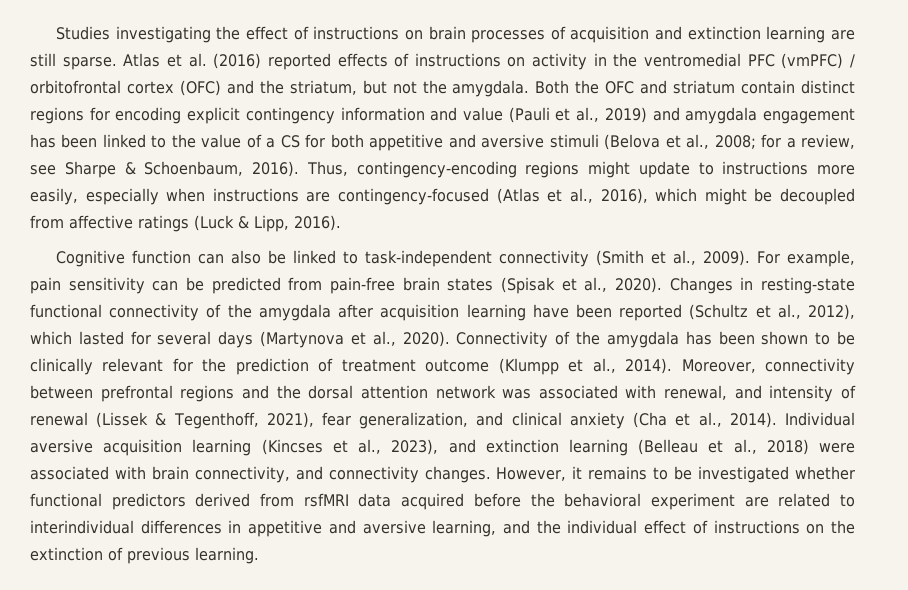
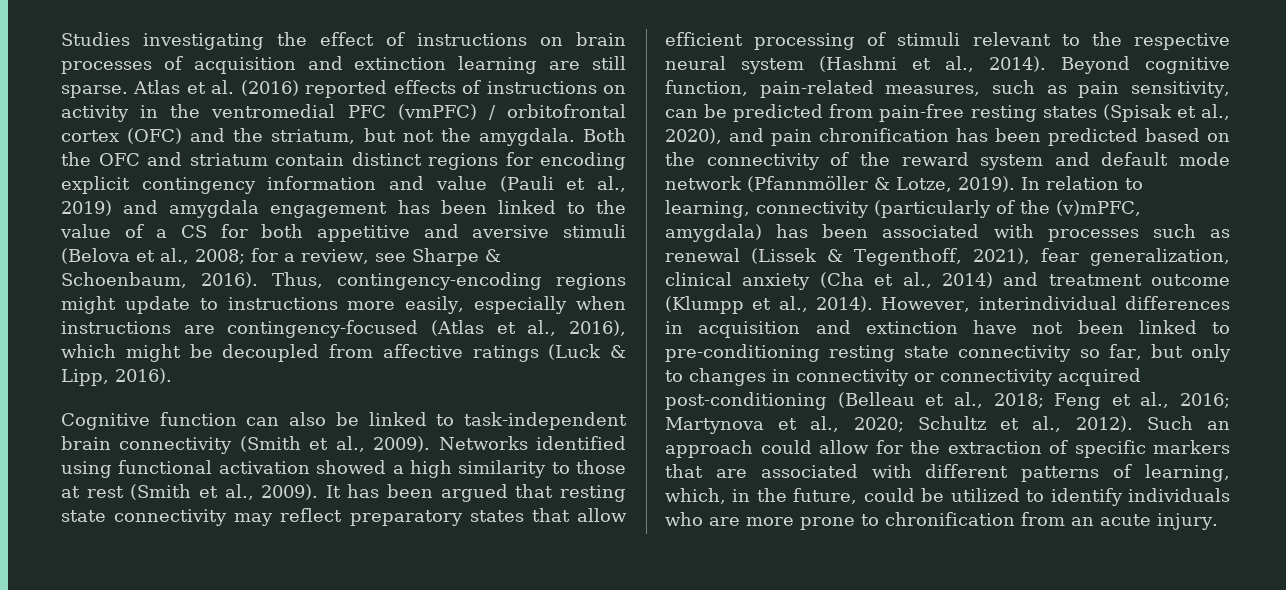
(493, 258) none -> [61,436,111,450] brain
[757,250,855,267] [30,277,145,294] For example, pain sensitivity -> [438,436,626,450] [61,460,626,478] [61,484,626,502] [61,508,628,526] [665,32,1230,50] [665,56,1230,74] [665,80,1231,98] Networks identified using functional activation showed a high similarity to those at rest (Smith et al., 2009). It has been argued that resting state connectivity may reflect preparatory states that allow efficient processing of stimuli relevant to the respective neural system (Hashmi et al., 2014). Beyond cognitive function, pain-related measures, such as pain sensitivity,
[402,277,440,291] brain -> [970,105,1037,122] resting
[614,277,855,294] [30,304,855,321] [30,331,856,348] [30,358,855,375] [30,385,856,402] 2020). Changes in resting-state functional connectivity of the amygdala after acquisition learning have been reported (Schultz et al., 2012), which lasted for several days (Martynova et al., 2020). Connectivity of the amygdala has been shown to be clinically relevant for the prediction of treatment outcome (Klumpp et al., 2014). Moreover, connectivity between prefrontal regions and the dorsal attention network was associated with renewal, and intensity of -> [665,128,1230,146] [665,152,1230,170] [665,176,1143,192] [665,200,1141,218] [665,224,1230,242] 2020), and pain chronification has been predicted based on the connectivity of the reward system and default mode network (Pfannmöller & Lotze, 2019). In relation to learning, connectivity (particularly of the (v)mPFC, amygdala) has been associated with processes such as
[476,412,504,426] and -> (1230, 257) none
[729,412,856,428] [30,439,855,456] [30,466,855,483] [30,493,856,510] [30,520,855,537] [30,547,259,564] 2014). Individual aversive acquisition learning (Kincses et al., 2023), and extinction learning (Belleau et al., 2018) were associated with brain connectivity, and connectivity changes. However, it remains to be investigated whether functional predictors derived from rsfMRI data acquired before the behavioral experiment are related to interindividual differences in appetitive and aversive learning, and the individual effect of instructions on the extinction of previous learning. -> [941,272,1230,288] [665,296,1230,314] [665,320,1230,338] [665,344,1231,362] [665,368,1141,386] [665,392,1230,410] [665,416,1230,434] [665,440,1230,458] [665,464,1230,482] [665,488,1230,506] [665,512,1218,530] 2014) and treatment outcome (Klumpp et al., 2014). However, interindividual differences in acquisition and extinction have not been linked to pre-conditioning resting state connectivity so far, but only to changes in connectivity or connectivity acquired post-conditioning (Belleau et al., 2018; Feng et al., 2016; Martynova et al., 2020; Schultz et al., 2012). Such an approach could allow for the extraction of specific markers that are associated with different patterns of learning, which, in the future, could be utilized to identify individuals who are more prone to chronification from an acute injury.

